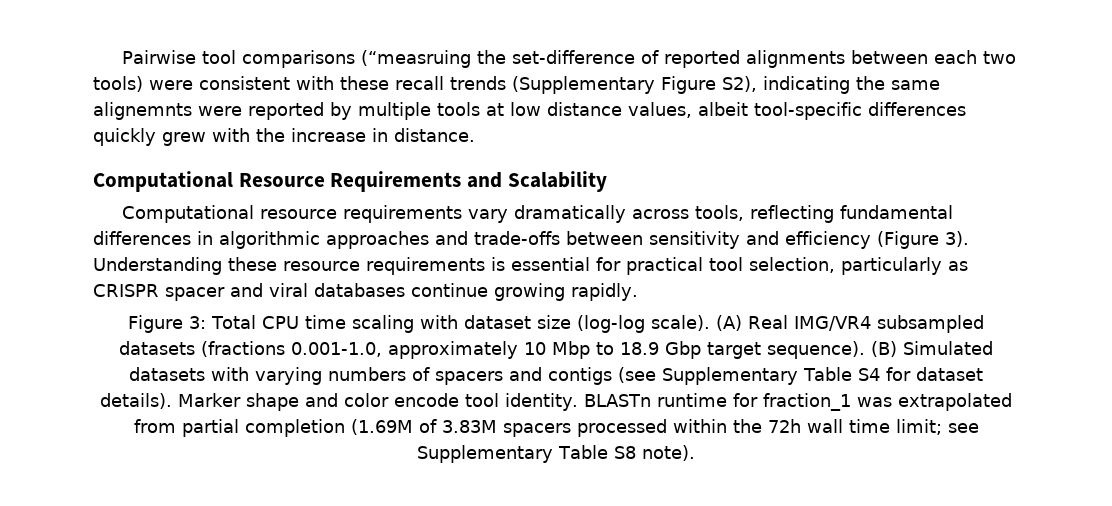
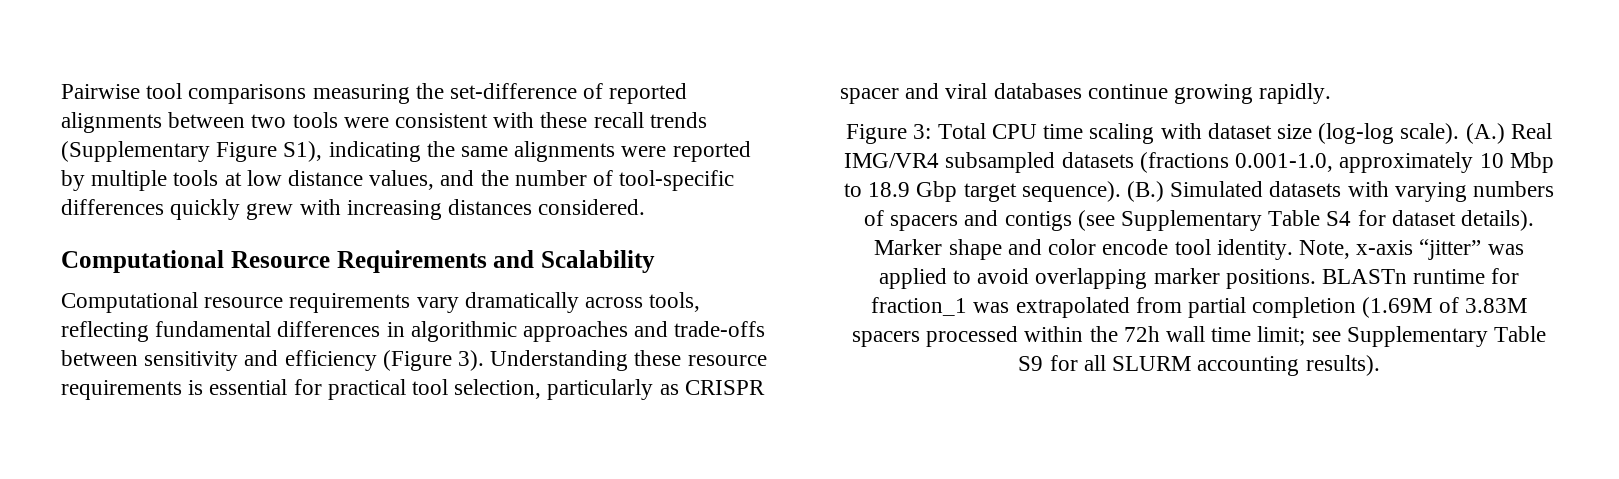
[360,50,471,68] (“measruing -> [312,84,410,104] measuring
[933,50,1016,64] [93,76,143,92] each two tools) -> [251,112,338,128] two tools
[721,76,757,92] S2), -> [283,141,323,162] S1),
[93,102,192,120] alignemnts -> [514,141,616,162] alignments
[698,102,748,116] albeit -> [440,170,614,186] and the number of
[256,128,475,142] the increase in distance. -> [346,199,646,220] increasing distances considered.
[716,315,743,331] (A) -> [1465,123,1505,144] (A.)
[871,341,897,357] (B) -> [1127,181,1164,202] (B.)
(579, 402) none -> [1298,239,1524,260] [878,268,1316,289] Note, x-axis “jitter” was applied to avoid overlapping marker positions.
[613,445,695,461] S8 note). -> [1018,355,1380,376] S9 for all SLURM accounting results).

